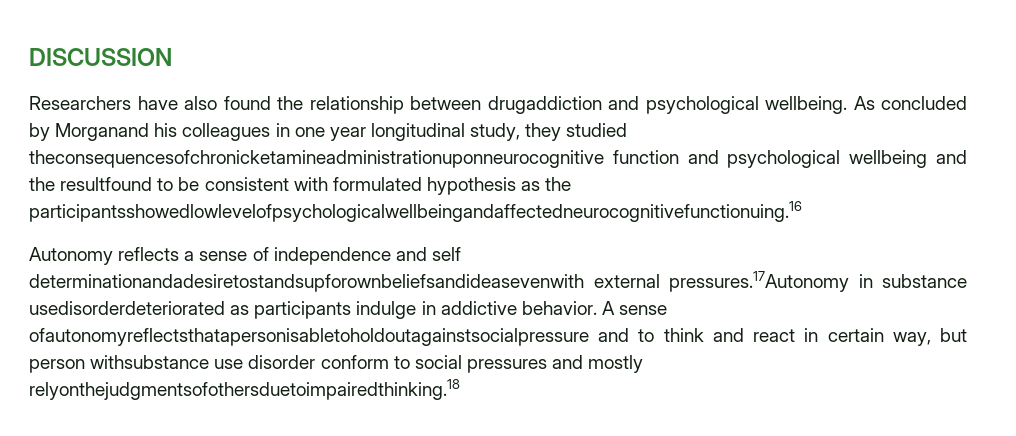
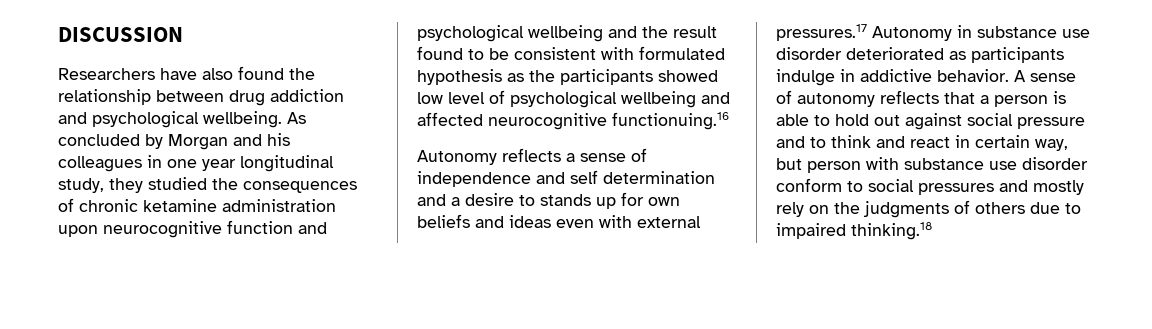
[487,96,602,114] drugaddiction -> [229,89,344,106] drug addiction
[55,123,150,141] Morganand -> [168,134,262,150] Morgan and
[29,150,604,168] theconsequencesofchronicketamineadministrationuponneurocognitive -> [212,178,357,193] [58,198,336,212] [58,221,222,238] the consequences of chronic ketamine administration upon neurocognitive
[60,177,153,191] resultfound -> [673,26,717,38] [417,46,463,60] result found
[29,201,802,222] participantsshowedlowlevelofpsychologicalwellbeingandaffectedneurocognitivefunctionuing.16 -> [560,69,718,85] [417,90,730,108] [417,112,729,130] participants showed low level of psychological wellbeing and affected neurocognitive functionuing.16
[29,271,967,292] [29,301,225,315] determinationandadesiretostandsupforownbeliefsandideasevenwith external pressures.17Autonomy in substance usedisorderdeteriorated -> [603,171,715,184] [417,192,680,209] [417,214,701,228] [776,24,1090,41] [776,47,944,60] determination and a desire to stands up for own beliefs and ideas even with external pressures.17 Autonomy in substance use disorder deteriorated
[29,328,589,346] ofautonomyreflectsthatapersonisabletoholdoutagainstsocialpressure -> [776,90,1066,107] [776,113,1085,130] of autonomy reflects that a person is able to hold out against social pressure
[90,355,210,369] withsubstance -> [866,157,984,170] with substance
[29,379,460,400] relyonthejudgmentsofothersduetoimpairedthinking.18 -> [776,200,1081,218] [776,222,932,240] rely on the judgments of others due to impaired thinking.18

